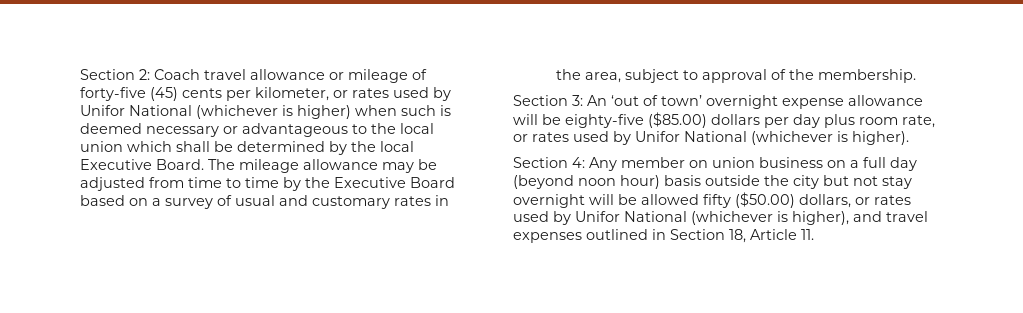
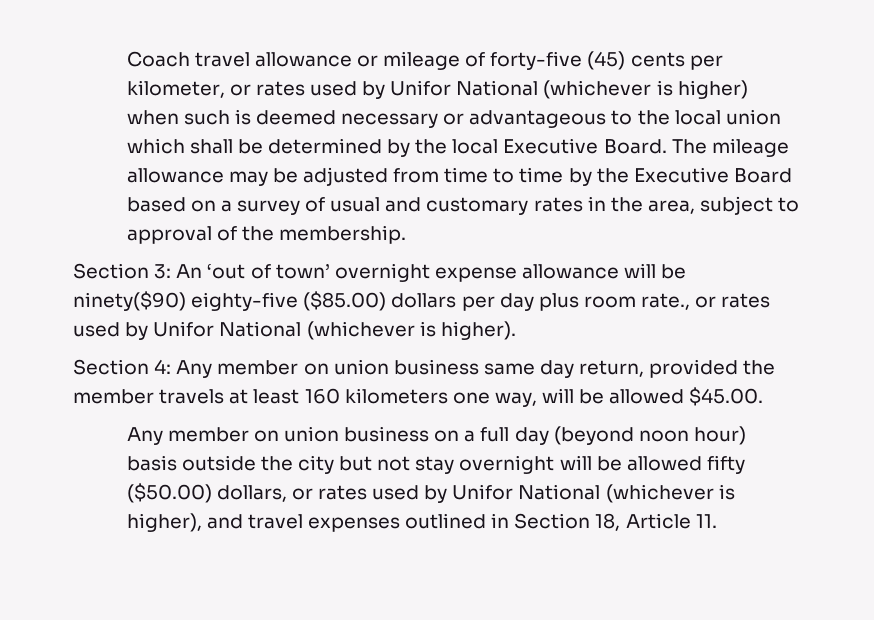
[80,69,151,80] Section 2: -> (126, 59) none
(561, 119) none -> [73,291,186,311] ninety($90)
[902,115,935,128] rate, -> [641,293,691,310] rate.,
(823, 162) none -> [483,359,776,378] [73,387,764,407] [126,426,430,445] same day return, provided the member travels at least 160 kilometers one way, will be allowed $45.00. // Any member on union business

